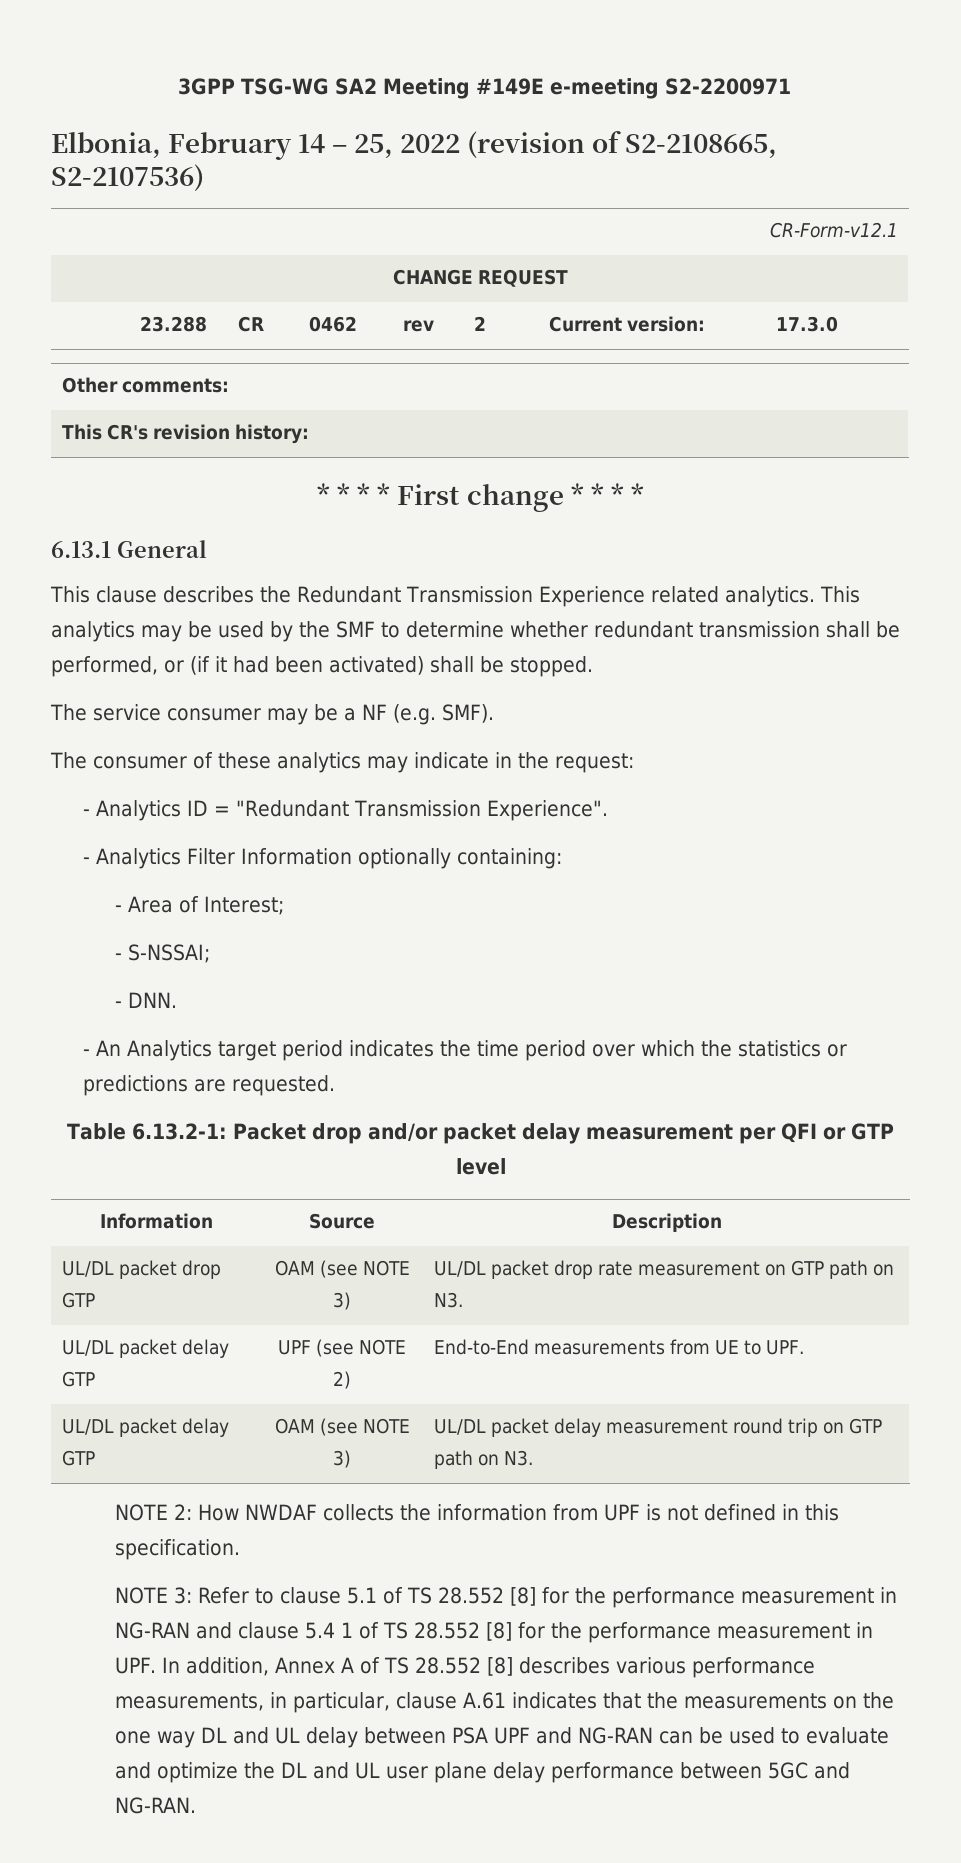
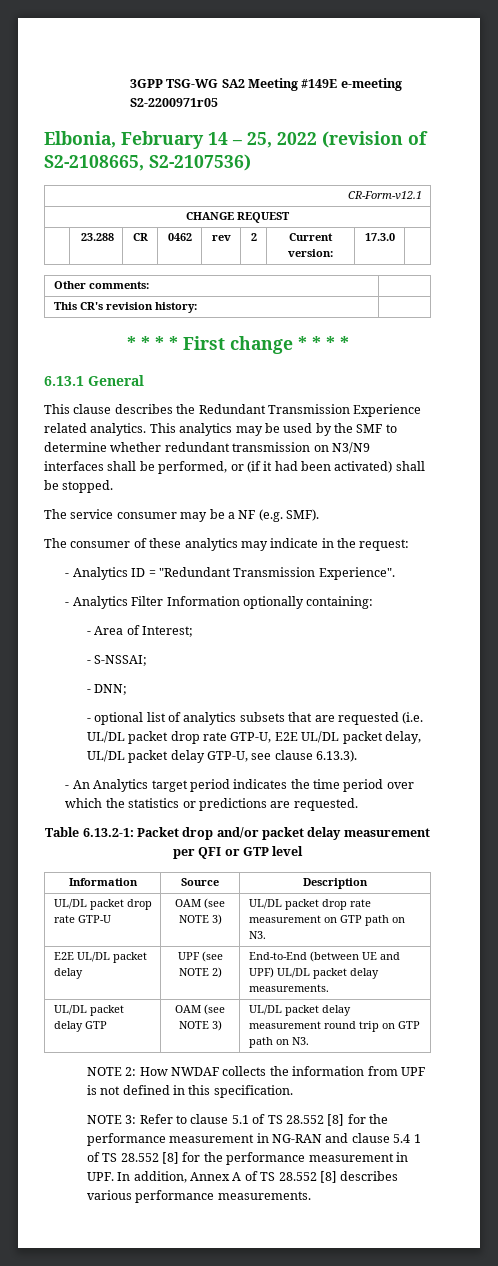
[664,78,791,95] S2-2200971 -> [129,98,218,107] S2-2200971r05
(820, 629) none -> [313,442,370,454] [44,461,104,471] on N3/N9 interfaces
[127,992,177,1008] DNN. -> [94,684,128,695] [86,712,424,725] [86,731,421,744] [86,750,358,763] DNN; // - optional list of analytics subsets that are requested (i.e. UL/DL packet drop rate GTP-U, E2E UL/DL packet delay, UL/DL packet delay GTP-U, see clause 6.13.3).
[62,1292,96,1308] GTP -> [53,915,111,923] rate GTP-U
[62,1339,230,1358] [62,1371,96,1387] UL/DL packet delay GTP -> [53,952,147,963] [53,968,83,979] E2E UL/DL packet delay
[534,1339,805,1355] measurements from UE to UPF. -> [309,951,400,962] [248,967,379,979] [248,984,329,992] (between UE and UPF) UL/DL packet delay measurements.
[114,1692,894,1713] [114,1727,890,1748] [114,1762,850,1783] [114,1797,197,1814] measurements, in particular, clause A.61 indicates that the measurements on the one way DL and UL delay between PSA UPF and NG-RAN can be used to evaluate and optimize the DL and UL user plane delay performance between 5GC and NG-RAN. -> [217,1191,311,1200] measurements.

